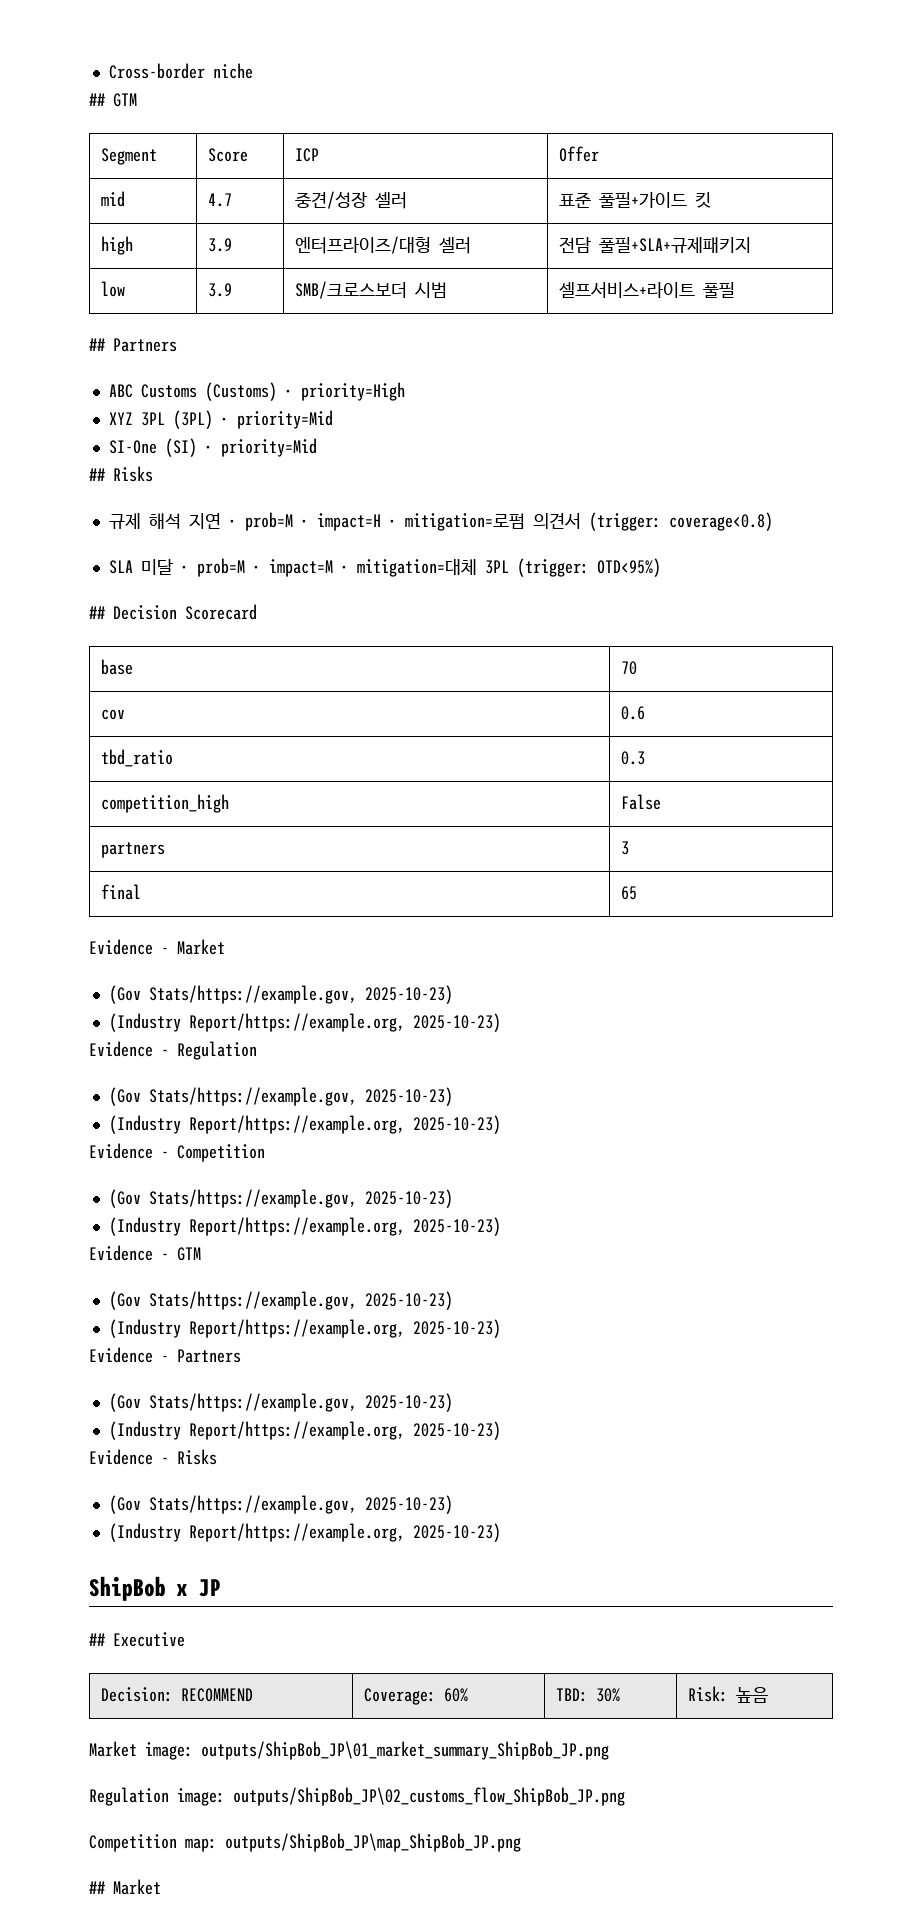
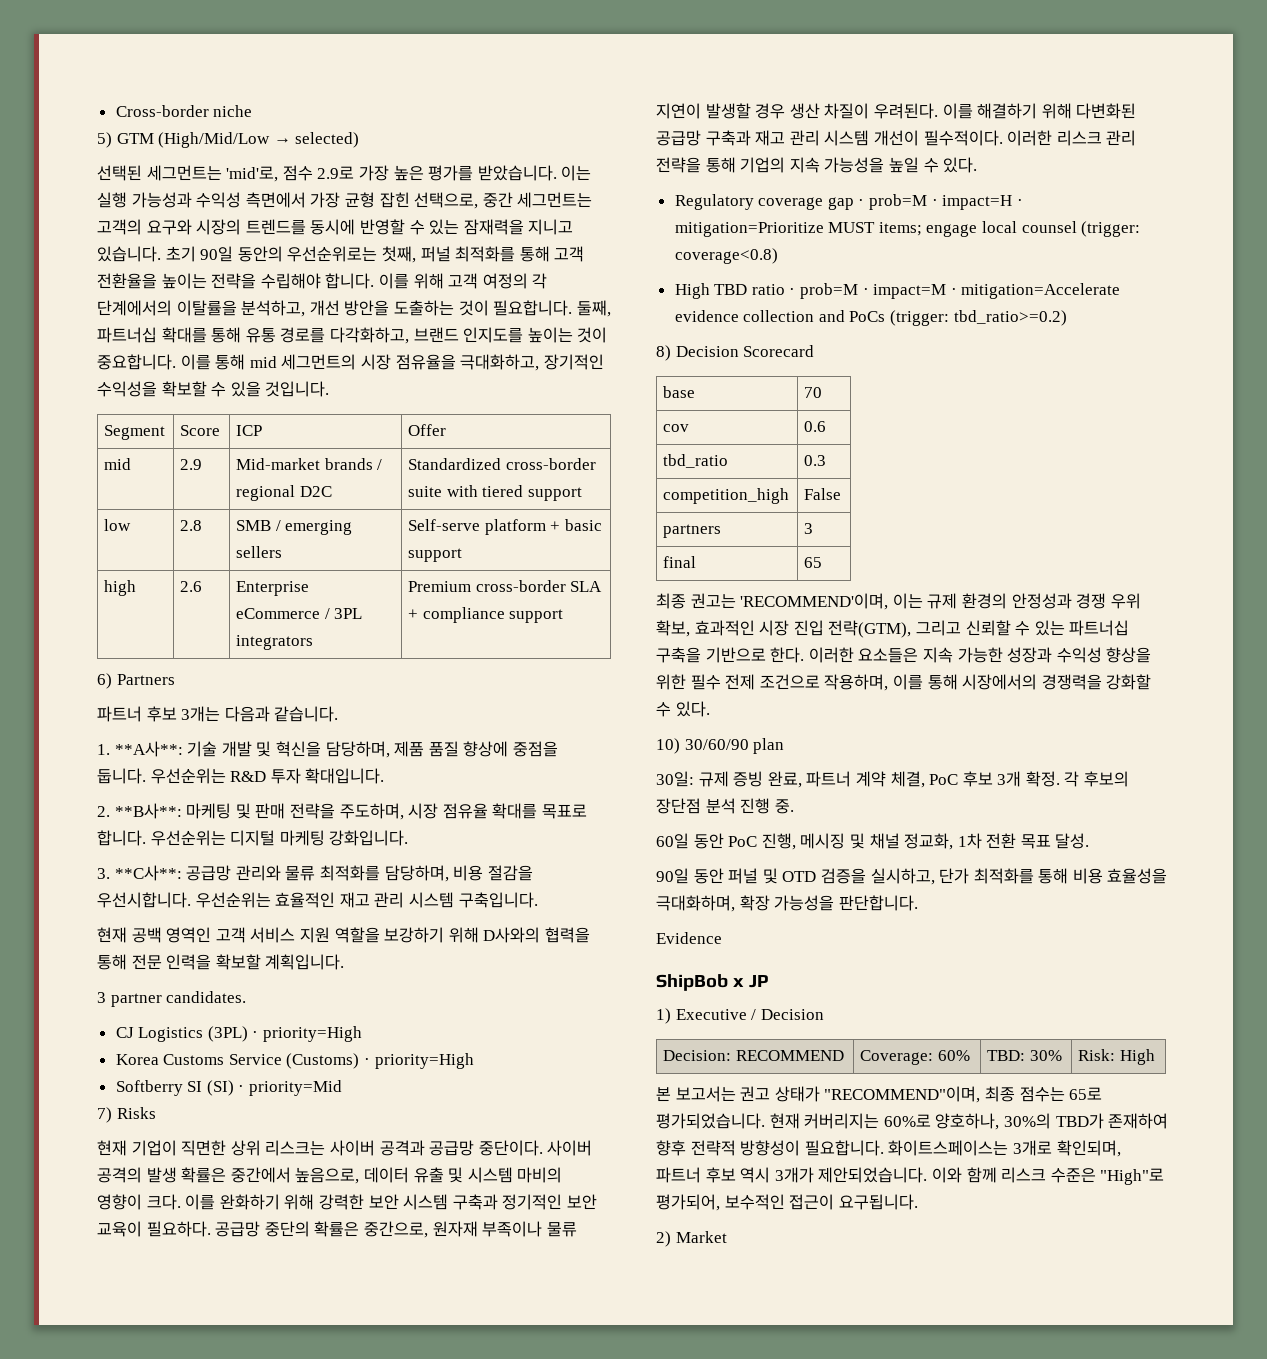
[89,93,137,107] ## GTM -> [97,132,360,148] [97,165,592,182] [97,192,593,209] [97,219,574,235] [97,246,585,263] [97,273,548,289] [97,300,611,317] [97,327,608,344] [97,354,604,371] [97,381,330,397] 5) GTM (High/Mid/Low → selected) // 선택된 세그먼트는 'mid'로, 점수 2.9로 가장 높은 평가를 받았습니다. 이는 실행 가능성과 수익성 측면에서 가장 균형 잡힌 선택으로, 중간 세그먼트는 고객의 요구와 시장의 트렌드를 동시에 반영할 수 있는 잠재력을 지니고 있습니다. 초기 90일 동안의 우선순위로는 첫째, 퍼널 최적화를 통해 고객 전환율을 높이는 전략을 수립해야 합니다. 이를 위해 고객 여정의 각 단계에서의 이탈률을 분석하고, 개선 방안을 도출하는 것이 필요합니다. 둘째, 파트너십 확대를 통해 유통 경로를 다각화하고, 브랜드 인지도를 높이는 것이 중요합니다. 이를 통해 mid 세그먼트의 시장 점유율을 극대화하고, 장기적인 수익성을 확보할 수 있을 것입니다.
[208,193,233,207] [295,191,408,209] [559,192,712,208] [101,236,134,255] [208,238,233,252] [295,236,472,254] [559,237,752,253] [101,281,126,297] [208,283,233,297] [295,281,448,299] [559,282,736,298] [89,338,177,352] [108,382,405,401] [108,410,333,429] [108,440,157,454] 4.7 | 중견/성장 셀러 | 표준 풀필+가이드 킷 // high | 3.9 | 엔터프라이즈/대형 셀러 | 전담 풀필+SLA+규제패키지 // low | 3.9 | SMB/크로스보더 시범 | 셀프서비스+라이트 풀필 // ## Partners // ABC Customs (Customs) · priority=High // XYZ 3PL (3PL) · priority=Mid // SI-One -> [180,459,203,470] [236,458,383,470] [236,485,332,501] [408,458,596,470] [408,485,583,501] [104,519,132,531] [180,520,203,531] [236,520,353,535] [236,546,283,558] [408,519,603,535] [408,548,463,562] [104,580,137,596] [180,581,203,592] [236,581,310,596] [236,608,363,619] [236,635,314,650] [408,580,603,592] [408,607,564,623] [97,673,175,689] [97,706,339,722] [97,741,558,758] [97,768,385,784] [97,803,587,820] [97,830,409,846] [97,865,533,882] [97,892,538,908] [97,927,590,943] [97,954,345,970] [97,991,247,1007] [115,1026,363,1042] [115,1053,474,1069] [115,1080,203,1096] 2.9 | Mid-market brands / regional D2C | Standardized cross-border suite with tiered support // low | 2.8 | SMB / emerging sellers | Self-serve platform + basic support // high | 2.6 | Enterprise eCommerce / 3PL integrators | Premium cross-border SLA + compliance support // 6) Partners // 파트너 후보 3개는 다음과 같습니다. // 1. **A사**: 기술 개발 및 혁신을 담당하며, 제품 품질 향상에 중점을 둡니다. 우선순위는 R&D 투자 확대입니다. // 2. **B사**: 마케팅 및 판매 전략을 주도하며, 시장 점유율 확대를 목표로 합니다. 우선순위는 디지털 마케팅 강화입니다. // 3. **C사**: 공급망 관리와 물류 최적화를 담당하며, 비용 절감을 우선시합니다. 우선순위는 효율적인 재고 관리 시스템 구축입니다. // 현재 공백 영역인 고객 서비스 지원 역할을 보강하기 위해 D사와의 협력을 통해 전문 인력을 확보할 계획입니다. // 3 partner candidates. // CJ Logistics (3PL) · priority=High // Korea Customs Service (Customs) · priority=High // Softberry SI
[89,466,153,482] [108,513,221,529] ## Risks // 규제 해석 지연 -> [97,1107,156,1123] [97,1140,593,1156] [97,1167,563,1184] [97,1194,597,1210] [97,1221,577,1238] [656,103,1137,119] [656,130,1137,146] [656,157,978,173] [674,194,854,210] 7) Risks // 현재 기업이 직면한 상위 리스크는 사이버 공격과 공급망 중단이다. 사이버 공격의 발생 확률은 중간에서 높음으로, 데이터 유출 및 시스템 마비의 영향이 크다. 이를 완화하기 위해 강력한 보안 시스템 구축과 정기적인 보안 교육이 필요하다. 공급망 중단의 확률은 중간으로, 원자재 부족이나 물류 지연이 발생할 경우 생산 차질이 우려된다. 이를 해결하기 위해 다변화된 공급망 구축과 재고 관리 시스템 개선이 필수적이다. 이러한 리스크 관리 전략을 통해 기업의 지속 가능성을 높일 수 있다. // Regulatory coverage gap
[404,513,581,531] mitigation=로펌 의견서 -> [674,221,1077,237] mitigation=Prioritize MUST items; engage local counsel
[108,559,173,575] SLA 미달 -> [674,283,785,299] High TBD ratio
[356,558,661,577] [89,606,105,619] mitigation=대체 3PL (trigger: OTD<95%) // ## -> [961,283,1121,299] [674,310,1067,326] [656,345,671,361] mitigation=Accelerate evidence collection and PoCs (trigger: tbd_ratio>=0.2) // 8)
[89,939,225,955] [108,985,453,1004] [108,1013,501,1032] [89,1041,257,1060] [108,1087,453,1106] [108,1115,501,1134] [89,1143,265,1162] [108,1189,453,1208] [108,1217,501,1236] [89,1245,201,1261] [108,1291,453,1310] [108,1319,501,1338] [89,1347,241,1363] [108,1393,453,1412] [108,1421,501,1440] [89,1449,217,1465] [108,1495,453,1514] [108,1523,501,1542] Evidence - Market // (Gov Stats/https://example.gov, 2025-10-23) // (Industry Report/https://example.org, 2025-10-23) // Evidence - Regulation // (Gov Stats/https://example.gov, 2025-10-23) // (Industry Report/https://example.org, 2025-10-23) // Evidence - Competition // (Gov Stats/https://example.gov, 2025-10-23) // (Industry Report/https://example.org, 2025-10-23) // Evidence - GTM // (Gov Stats/https://example.gov, 2025-10-23) // (Industry Report/https://example.org, 2025-10-23) // Evidence - Partners // (Gov Stats/https://example.gov, 2025-10-23) // (Industry Report/https://example.org, 2025-10-23) // Evidence - Risks // (Gov Stats/https://example.gov, 2025-10-23) // (Industry Report/https://example.org, 2025-10-23) -> [656,593,1141,610] [656,620,1130,638] [656,647,1152,663] [656,674,1152,691] [656,701,710,717] [656,738,785,754] [656,771,1130,788] [656,798,794,814] [656,833,1090,850] [656,868,1168,885] [656,895,918,912] [656,932,722,944] 최종 권고는 'RECOMMEND'이며, 이는 규제 환경의 안정성과 경쟁 우위 확보, 효과적인 시장 진입 전략(GTM), 그리고 신뢰할 수 있는 파트너십 구축을 기반으로 한다. 이러한 요소들은 지속 가능한 성장과 수익성 향상을 위한 필수 전제 조건으로 작용하며, 이를 통해 시장에서의 경쟁력을 강화할 수 있다. // 10) 30/60/90 plan // 30일: 규제 증빙 완료, 파트너 계약 체결, PoC 후보 3개 확정. 각 후보의 장단점 분석 진행 중. // 60일 동안 PoC 진행, 메시징 및 채널 정교화, 1차 전환 목표 달성. // 90일 동안 퍼널 및 OTD 검증을 실시하고, 단가 최적화를 통해 비용 효율성을 극대화하며, 확장 가능성을 판단합니다. // Evidence
[89,1633,105,1646] ## -> [656,1008,671,1024] 1)
(185, 1639) none -> [751,1009,824,1020] / Decision
[736,1687,769,1703] [89,1741,609,1760] [89,1787,625,1806] [89,1833,521,1852] [89,1881,105,1894] 높음 // Market image: outputs/ShipBob_JP\01_market_summary_ShipBob_JP.png // Regulation image: outputs/ShipBob_JP\02_customs_flow_ShipBob_JP.png // Competition map: outputs/ShipBob_JP\map_ShipBob_JP.png // ## -> [1119,1049,1155,1065] [656,1086,1103,1103] [656,1113,1169,1130] [656,1140,1121,1157] [656,1167,1165,1185] [656,1194,918,1211] [656,1231,671,1247] High // 본 보고서는 권고 상태가 "RECOMMEND"이며, 최종 점수는 65로 평가되었습니다. 현재 커버리지는 60%로 양호하나, 30%의 TBD가 존재하여 향후 전략적 방향성이 필요합니다. 화이트스페이스는 3개로 확인되며, 파트너 후보 역시 3개가 제안되었습니다. 이와 함께 리스크 수준은 "High"로 평가되어, 보수적인 접근이 요구됩니다. // 2)

